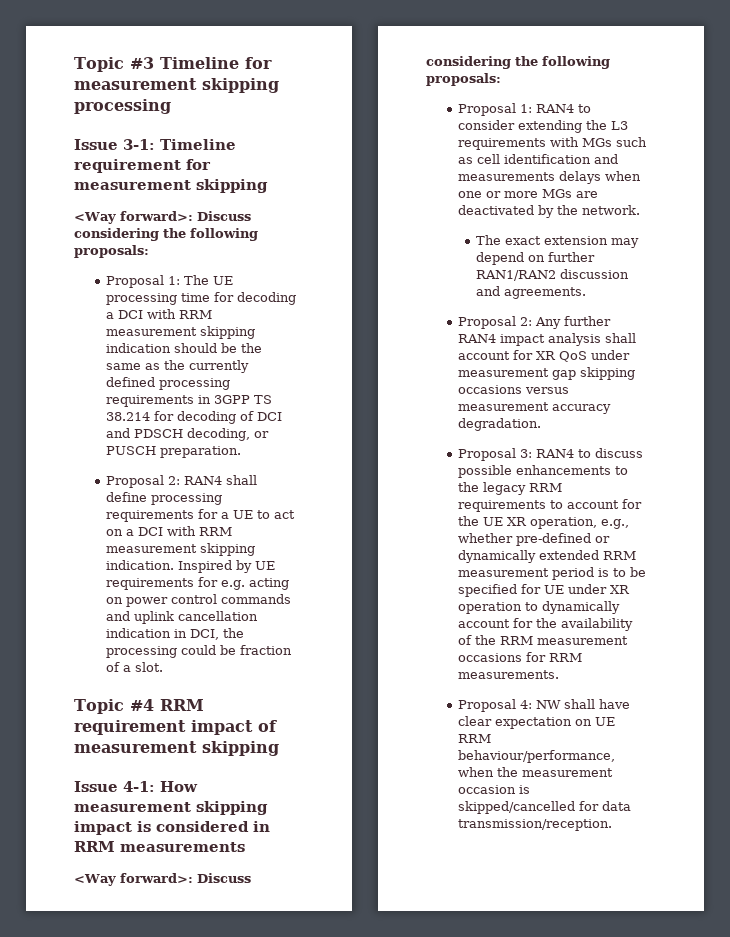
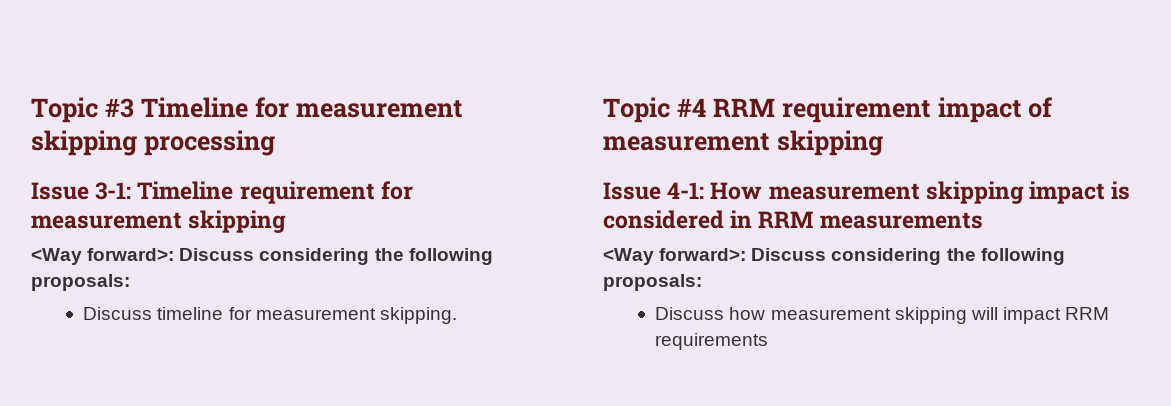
[105,275,233,288] [105,292,296,305] [105,309,212,319] [105,326,255,339] [105,343,262,353] [105,360,249,373] [105,377,230,390] [105,395,272,407] [105,411,282,424] [105,428,269,441] [105,446,241,458] [105,475,257,488] [105,492,222,505] [105,509,295,522] [105,526,232,536] [105,543,255,556] [105,560,275,573] [105,577,289,590] [105,594,291,607] [105,611,258,624] [105,628,244,640] [105,645,292,658] [105,662,163,672] Proposal 1: The UE processing time for decoding a DCI with RRM measurement skipping indication should be the same as the currently defined processing requirements in 3GPP TS 38.214 for decoding of DCI and PDSCH decoding, or PUSCH preparation. // Proposal 2: RAN4 shall define processing requirements for a UE to act on a DCI with RRM measurement skipping indication. Inspired by UE requirements for e.g. acting on power control commands and uplink cancellation indication in DCI, the processing could be fraction of a slot. -> [83,307,457,324] Discuss timeline for measurement skipping.
[457,103,591,116] [457,120,628,133] [457,137,647,150] [457,154,618,164] [457,171,641,184] [457,189,598,198] [457,205,640,218] [475,235,639,248] [475,252,595,265] [475,269,629,281] [475,286,586,299] [457,316,611,329] [457,333,636,346] [457,350,630,362] [457,367,635,380] [457,385,569,394] [457,402,611,414] [457,418,541,431] [457,448,643,461] [457,465,628,478] [457,482,562,495] [457,499,642,512] [457,516,629,529] [457,533,610,546] [457,550,636,563] [457,567,646,580] [457,584,630,597] [457,601,620,614] [457,618,633,631] [457,635,628,645] [457,652,582,662] [457,670,559,679] [457,699,630,712] [457,716,615,729] [457,734,491,743] [457,750,615,763] [457,767,613,777] [457,785,530,794] [457,801,631,814] [457,819,612,831] Proposal 1: RAN4 to consider extending the L3 requirements with MGs such as cell identification and measurements delays when one or more MGs are deactivated by the network. // The exact extension may depend on further RAN1/RAN2 discussion and agreements. // Proposal 2: Any further RAN4 impact analysis shall account for XR QoS under measurement gap skipping occasions versus measurement accuracy degradation. // Proposal 3: RAN4 to discuss possible enhancements to the legacy RRM requirements to account for the UE XR operation, e.g., whether pre-defined or dynamically extended RRM measurement period is to be specified for UE under XR operation to dynamically account for the availability of the RRM measurement occasions for RRM measurements. // Proposal 4: NW shall have clear expectation on UE RRM behaviour/performance, when the measurement occasion is skipped/cancelled for data transmission/reception. -> [655,307,1110,324] [655,333,769,350] Discuss how measurement skipping will impact RRM requirements

